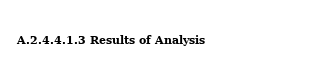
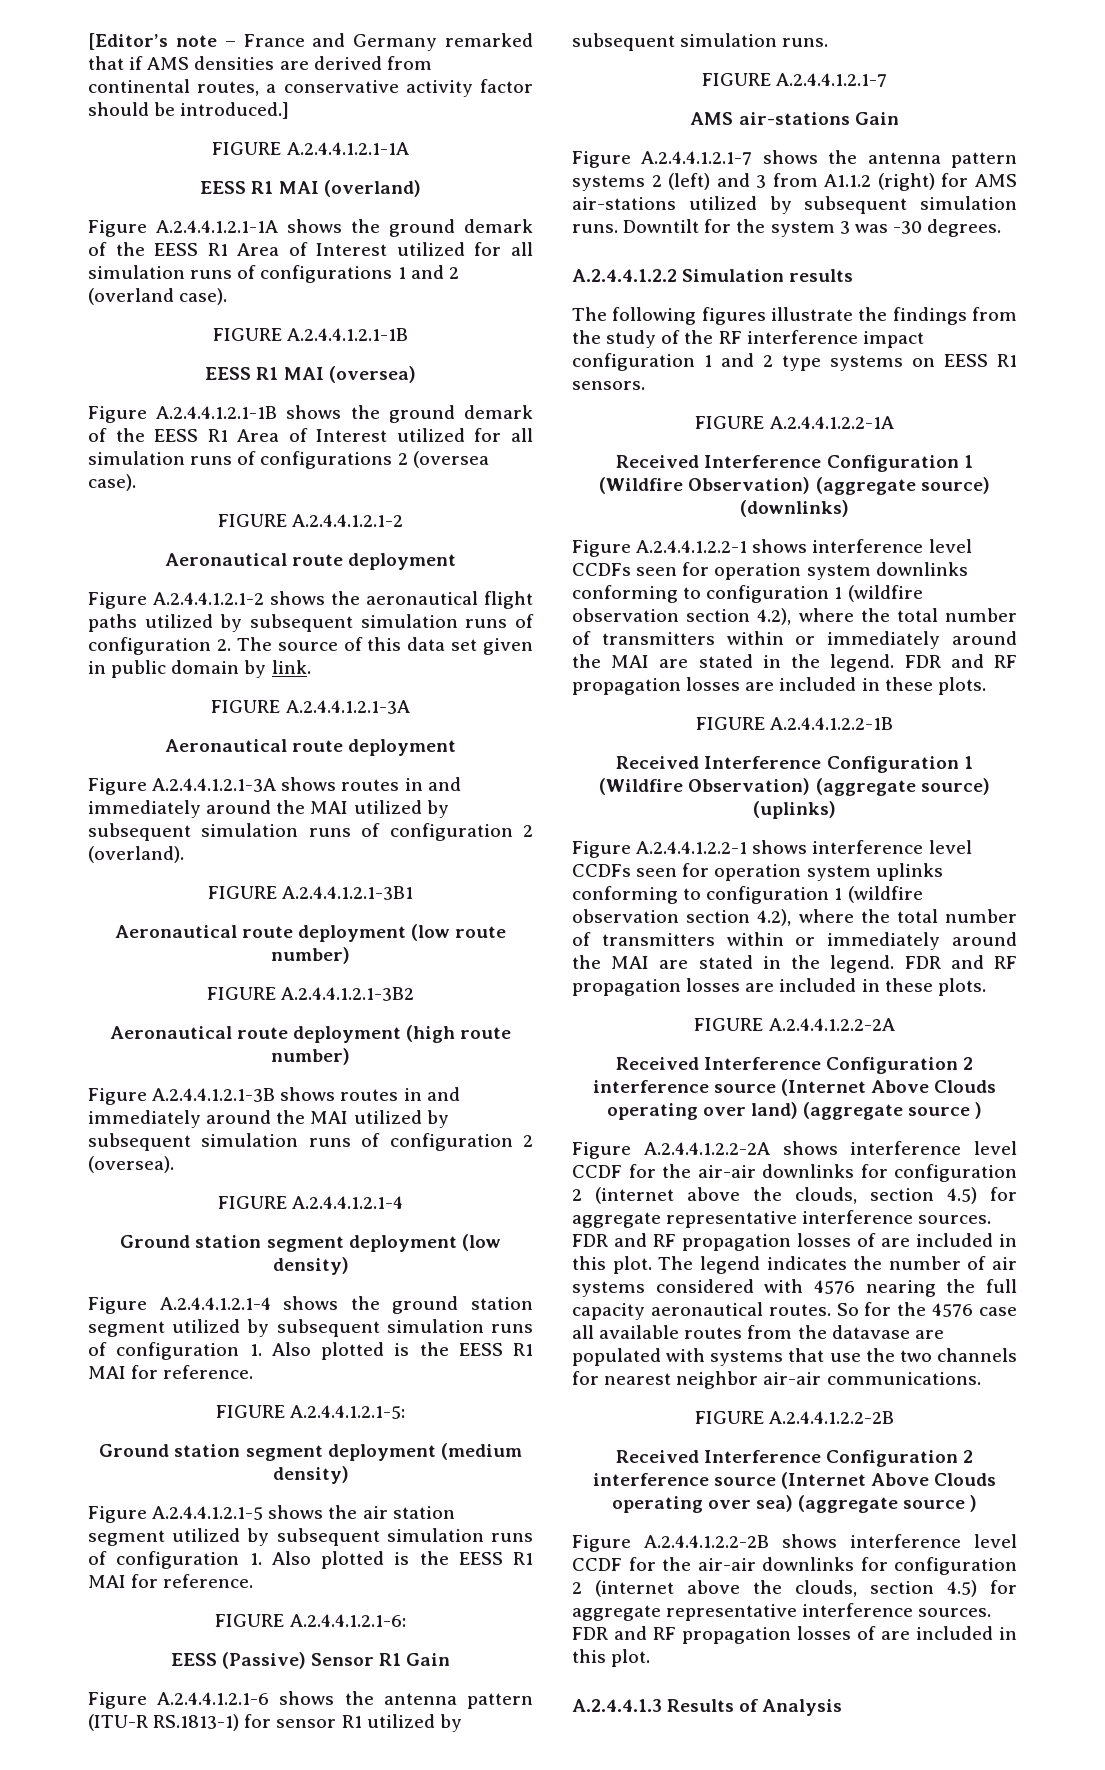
(16, 40) none -> [88,33,533,51] [88,56,432,70] [88,79,533,97] [88,102,290,119] [212,142,409,155] [200,180,421,197] [88,219,533,237] [88,242,533,256] [88,265,459,283] [88,288,228,305] [212,328,409,341] [205,366,416,383] [88,405,533,423] [88,428,533,442] [88,451,489,469] [88,474,136,491] [217,514,404,527] [164,553,457,570] [88,591,533,609] [88,614,534,632] [88,637,533,655] [88,660,311,678] [211,700,410,714] [164,739,457,756] [88,777,461,795] [88,800,449,818] [88,823,533,841] [88,846,184,863] [207,886,414,900] [114,924,507,942] [271,947,350,964] [206,987,415,1001] [109,1025,512,1043] [271,1048,350,1065] [88,1087,460,1105] [88,1110,449,1128] [88,1133,533,1151] [88,1156,174,1173] [217,1196,404,1209] [120,1234,501,1252] [272,1257,349,1275] [88,1296,533,1314] [88,1319,533,1337] [88,1342,533,1360] [88,1365,254,1379] [215,1405,406,1419] [99,1443,522,1461] [272,1466,349,1484] [88,1505,455,1523] [88,1528,533,1546] [88,1551,533,1569] [88,1574,254,1588] [215,1614,406,1627] [170,1652,451,1669] [88,1691,533,1709] [88,1714,462,1732] [572,33,829,51] [701,73,888,87] [690,112,899,125] [572,150,1017,168] [572,173,1017,191] [572,196,1017,214] [572,219,1002,237] [572,269,854,282] [572,307,1017,325] [572,330,924,348] [572,353,1017,371] [572,381,645,390] [695,416,894,429] [616,455,973,472] [599,477,990,495] [740,500,849,517] [572,539,972,557] [572,562,968,580] [572,585,923,603] [572,608,1018,625] [572,631,1017,649] [572,654,1017,672] [572,677,986,695] [695,717,894,730] [616,756,973,773] [599,778,990,796] [753,801,836,819] [572,840,972,858] [572,863,943,881] [572,886,923,904] [572,909,1018,926] [572,932,1017,950] [572,955,1017,973] [572,978,986,996] [694,1018,895,1031] [615,1057,974,1074] [592,1079,997,1096] [606,1102,983,1120] [572,1141,1017,1159] [572,1164,1017,1182] [572,1187,1017,1204] [572,1210,992,1228] [572,1233,1017,1251] [572,1256,1017,1274] [572,1279,1018,1297] [572,1302,1017,1320] [572,1325,944,1339] [572,1348,1017,1366] [572,1371,981,1389] [694,1411,895,1424] [615,1450,974,1467] [592,1472,997,1489] [611,1495,978,1513] [572,1534,1017,1552] [572,1557,1017,1575] [572,1580,1017,1597] [572,1603,992,1621] [572,1626,1017,1644] [572,1649,651,1667] [Editor’s note – France and Germany remarked that if AMS densities are derived from continental routes, a conservative activity factor should be introduced.] // FIGURE A.2.4.4.1.2.1-1A // EESS R1 MAI (overland) // Figure A.2.4.4.1.2.1-1A shows the ground demark of the EESS R1 Area of Interest utilized for all simulation runs of configurations 1 and 2 (overland case). // FIGURE A.2.4.4.1.2.1-1B // EESS R1 MAI (oversea) // Figure A.2.4.4.1.2.1-1B shows the ground demark of the EESS R1 Area of Interest utilized for all simulation runs of configurations 2 (oversea case). // FIGURE A.2.4.4.1.2.1-2 // Aeronautical route deployment // Figure A.2.4.4.1.2.1-2 shows the aeronautical flight paths utilized by subsequent simulation runs of configuration 2. The source of this data set given in public domain by link. // FIGURE A.2.4.4.1.2.1-3A // Aeronautical route deployment // Figure A.2.4.4.1.2.1-3A shows routes in and immediately around the MAI utilized by subsequent simulation runs of configuration 2 (overland). // FIGURE A.2.4.4.1.2.1-3B1 // Aeronautical route deployment (low route number) // FIGURE A.2.4.4.1.2.1-3B2 // Aeronautical route deployment (high route number) // Figure A.2.4.4.1.2.1-3B shows routes in and immediately around the MAI utilized by subsequent simulation runs of configuration 2 (oversea). // FIGURE A.2.4.4.1.2.1-4 // Ground station segment deployment (low density) // Figure A.2.4.4.1.2.1-4 shows the ground station segment utilized by subsequent simulation runs of configuration 1. Also plotted is the EESS R1 MAI for reference. // FIGURE A.2.4.4.1.2.1-5: // Ground station segment deployment (medium density) // Figure A.2.4.4.1.2.1-5 shows the air station segment utilized by subsequent simulation runs of configuration 1. Also plotted is the EESS R1 MAI for reference. // FIGURE A.2.4.4.1.2.1-6: // EESS (Passive) Sensor R1 Gain // Figure A.2.4.4.1.2.1-6 shows the antenna pattern (ITU-R RS.1813-1) for sensor R1 utilized by subsequent simulation runs. // FIGURE A.2.4.4.1.2.1-7 // AMS air-stations Gain // Figure A.2.4.4.1.2.1-7 shows the antenna pattern systems 2 (left) and 3 from A1.1.2 (right) for AMS air-stations utilized by subsequent simulation runs. Downtilt for the system 3 was -30 degrees. // A.2.4.4.1.2.2 Simulation results // The following figures illustrate the findings from the study of the RF interference impact configuration 1 and 2 type systems on EESS R1 sensors. // FIGURE A.2.4.4.1.2.2-1A // Received Interference Configuration 1 (Wildfire Observation) (aggregate source) (downlinks) // Figure A.2.4.4.1.2.2-1 shows interference level CCDFs seen for operation system downlinks conforming to configuration 1 (wildfire observation section 4.2), where the total number of transmitters within or immediately around the MAI are stated in the legend. FDR and RF propagation losses are included in these plots. // FIGURE A.2.4.4.1.2.2-1B // Received Interference Configuration 1 (Wildfire Observation) (aggregate source) (uplinks) // Figure A.2.4.4.1.2.2-1 shows interference level CCDFs seen for operation system uplinks conforming to configuration 1 (wildfire observation section 4.2), where the total number of transmitters within or immediately around the MAI are stated in the legend. FDR and RF propagation losses are included in these plots. // FIGURE A.2.4.4.1.2.2-2A // Received Interference Configuration 2 interference source (Internet Above Clouds operating over land) (aggregate source ) // Figure A.2.4.4.1.2.2-2A shows interference level CCDF for the air-air downlinks for configuration 2 (internet above the clouds, section 4.5) for aggregate representative interference sources. FDR and RF propagation losses of are included in this plot. The legend indicates the number of air systems considered with 4576 nearing the full capacity aeronautical routes. So for the 4576 case all available routes from the datavase are populated with systems that use the two channels for nearest neighbor air-air communications. // FIGURE A.2.4.4.1.2.2-2B // Received Interference Configuration 2 interference source (Internet Above Clouds operating over sea) (aggregate source ) // Figure A.2.4.4.1.2.2-2B shows interference level CCDF for the air-air downlinks for configuration 2 (internet above the clouds, section 4.5) for aggregate representative interference sources. FDR and RF propagation losses of are included in this plot. //

